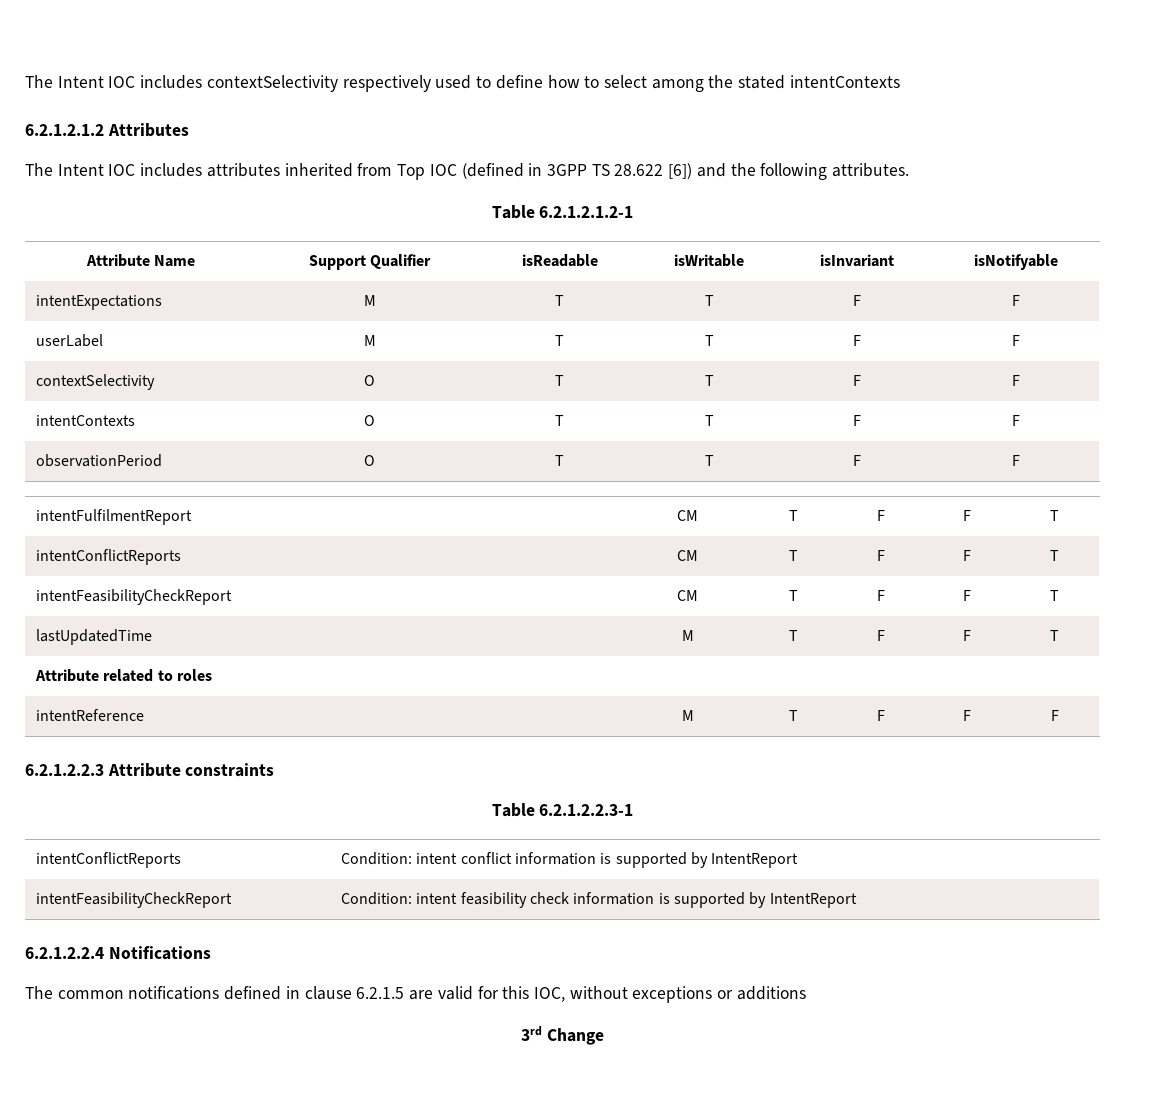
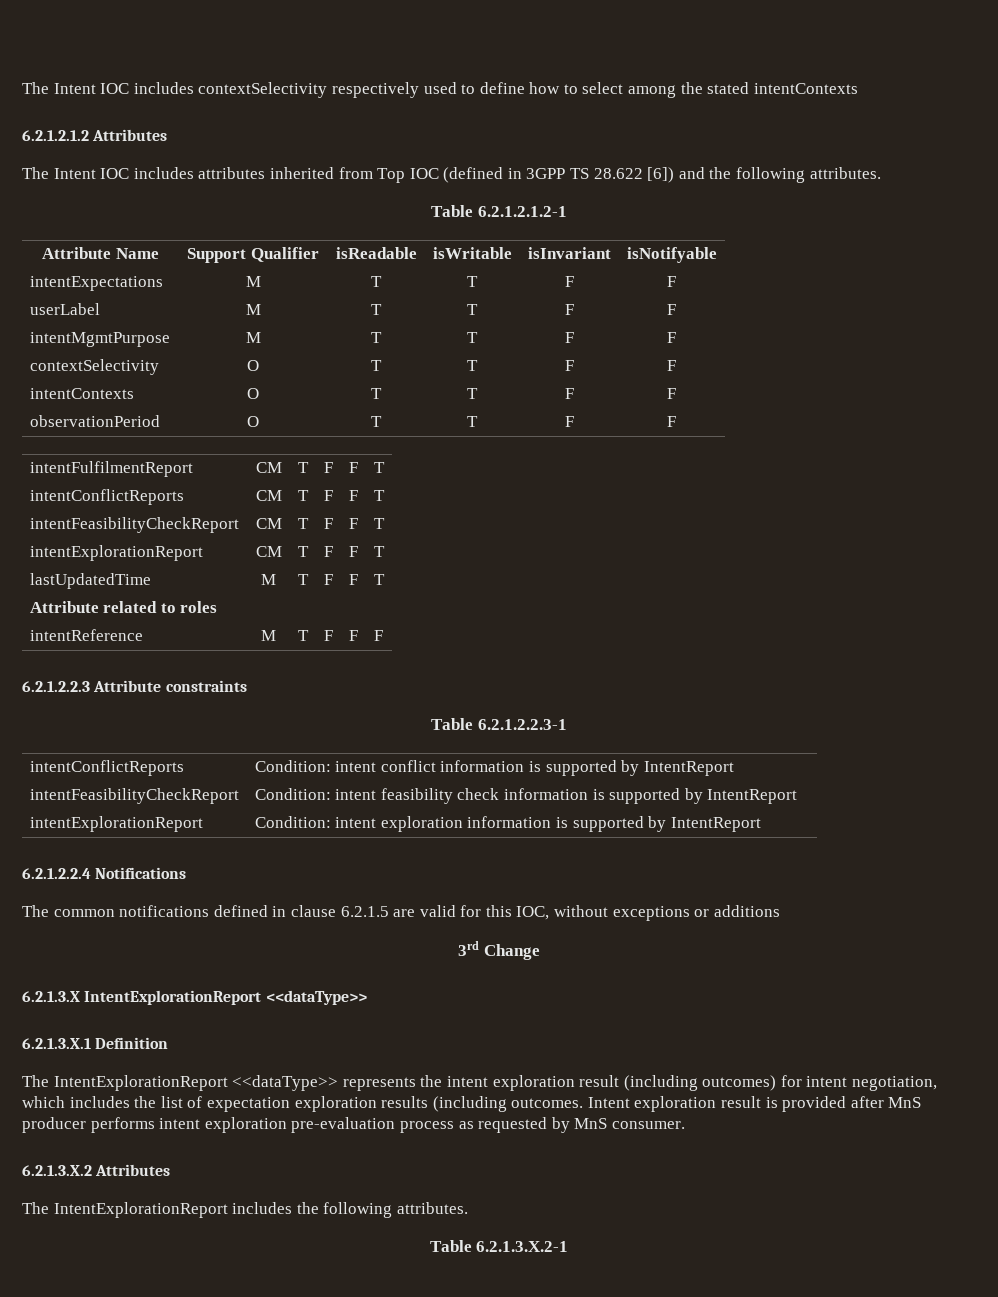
(1020, 340) none -> [29,332,170,347] [245,332,261,343] [371,332,382,343] [467,332,478,343] [564,332,574,343] [667,332,676,343] // intentMgmtPurpose | M | T | T | F | F
(1059, 595) none -> [29,545,203,561] [255,546,282,557] [297,546,309,557] [323,546,333,557] [348,546,358,557] [373,546,385,557] // intentExplorationReport | CM | T | F | F | T
(857, 900) none -> [29,816,203,832] [254,816,761,832] // intentExplorationReport | Condition: intent exploration information is supported by IntentReport
(604, 1036) none -> [22,990,367,1005] [22,1037,169,1049] [22,1075,938,1091] [22,1096,922,1112] [22,1117,685,1133] [22,1164,171,1176] [22,1202,468,1218] [429,1240,569,1252] // 6.2.1.3.X IntentExplorationReport <<dataType>> // 6.2.1.3.X.1 Definition // The IntentExplorationReport <<dataType>> represents the intent exploration result (including outcomes) for intent negotiation, which includes the list of expectation exploration results (including outcomes. Intent exploration result is provided after MnS producer performs intent exploration pre-evaluation process as requested by MnS consumer. // 6.2.1.3.X.2 Attributes // The IntentExplorationReport includes the following attributes. // Table 6.2.1.3.X.2-1

